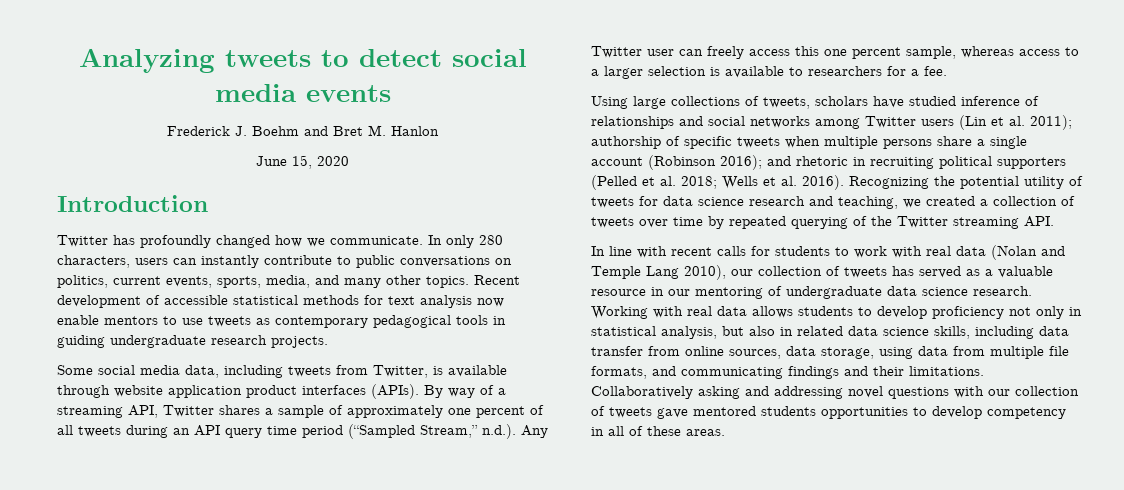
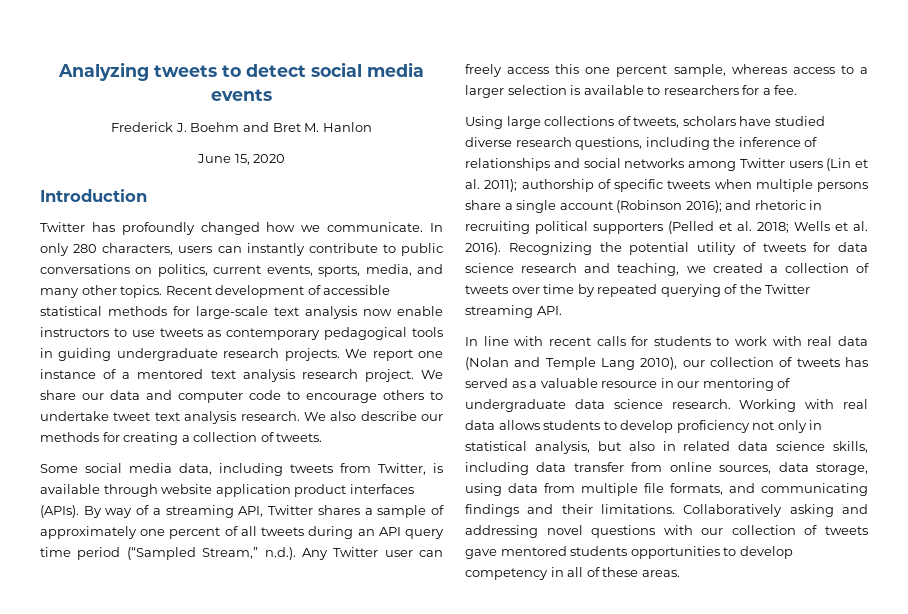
(383, 300) none -> [196,306,268,319] large-scale
[104,316,158,325] mentors -> [40,327,109,337] instructors
(328, 342) none -> [345,349,443,361] [40,369,443,382] [40,390,443,403] [40,411,443,424] [40,432,323,445] We report one instance of a mentored text analysis research project. We share our data and computer code to encourage others to undertake tweet text analysis research. We also describe our methods for creating a collection of tweets.
(956, 101) none -> [465,137,736,150] diverse research questions, including the

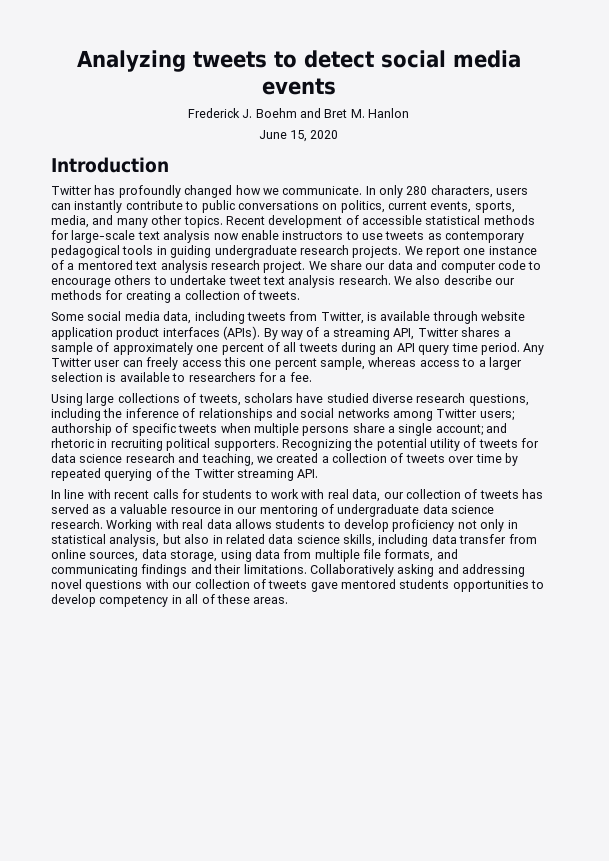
[77,547,296,560] period (“Sampled Stream,” n.d.). -> [480,342,520,355] period.
[788,158,868,171] [465,179,518,192] users (Lin et al. 2011); -> [479,411,514,421] users;
[559,200,722,213] account (Robinson 2016); -> [435,424,483,436] account;
[593,221,868,234] [465,242,501,255] supporters (Pelled et al. 2018; Wells et al. 2016). -> [213,439,279,451] supporters.
[837,336,868,346] [465,357,678,370] data (Nolan and Temple Lang 2010), -> [352,489,381,502] data,

